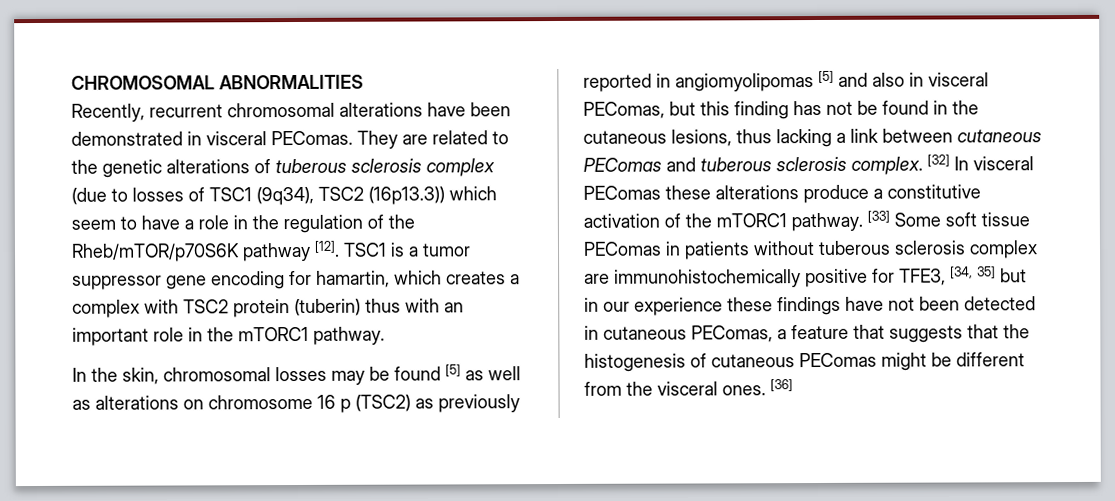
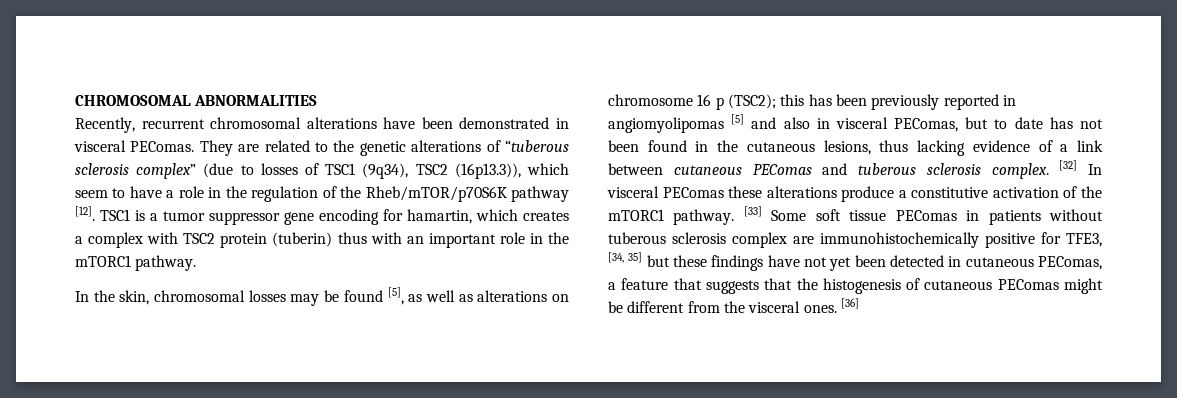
[275,158,495,177] tuberous sclerosis complex -> [504,140,569,152] [75,163,197,179] “tuberous sclerosis complex”
[368,186,445,205] (16p13.3)) -> [454,163,521,179] (16p13.3)),
[445,364,461,377] [5] -> [387,287,404,305] [5],
[355,394,434,412] (TSC2) as -> [727,94,867,109] (TSC2); this has been
[700,101,789,120] this finding -> [994,117,1043,129] to date
[857,100,878,115] be -> [608,140,639,152] been
(832, 138) none -> [972,140,1053,152] evidence of
[584,297,723,316] in our experience -> (670, 261) none
(915, 304) none -> [829,257,852,271] yet

